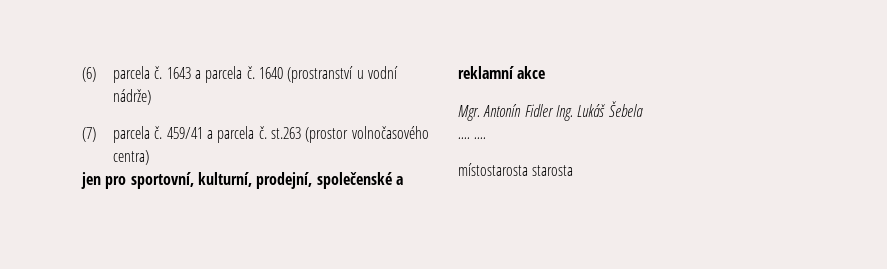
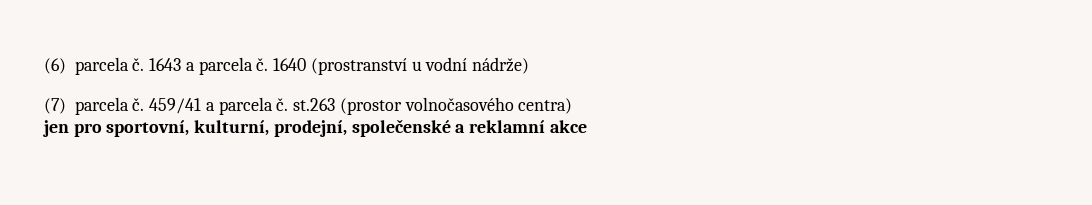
[458,101,643,121] [458,137,487,139] [458,163,574,176] // Mgr. Antonín Fidler Ing. Lukáš Šebela // .... .... // místostarosta starosta -> (587, 126) none

